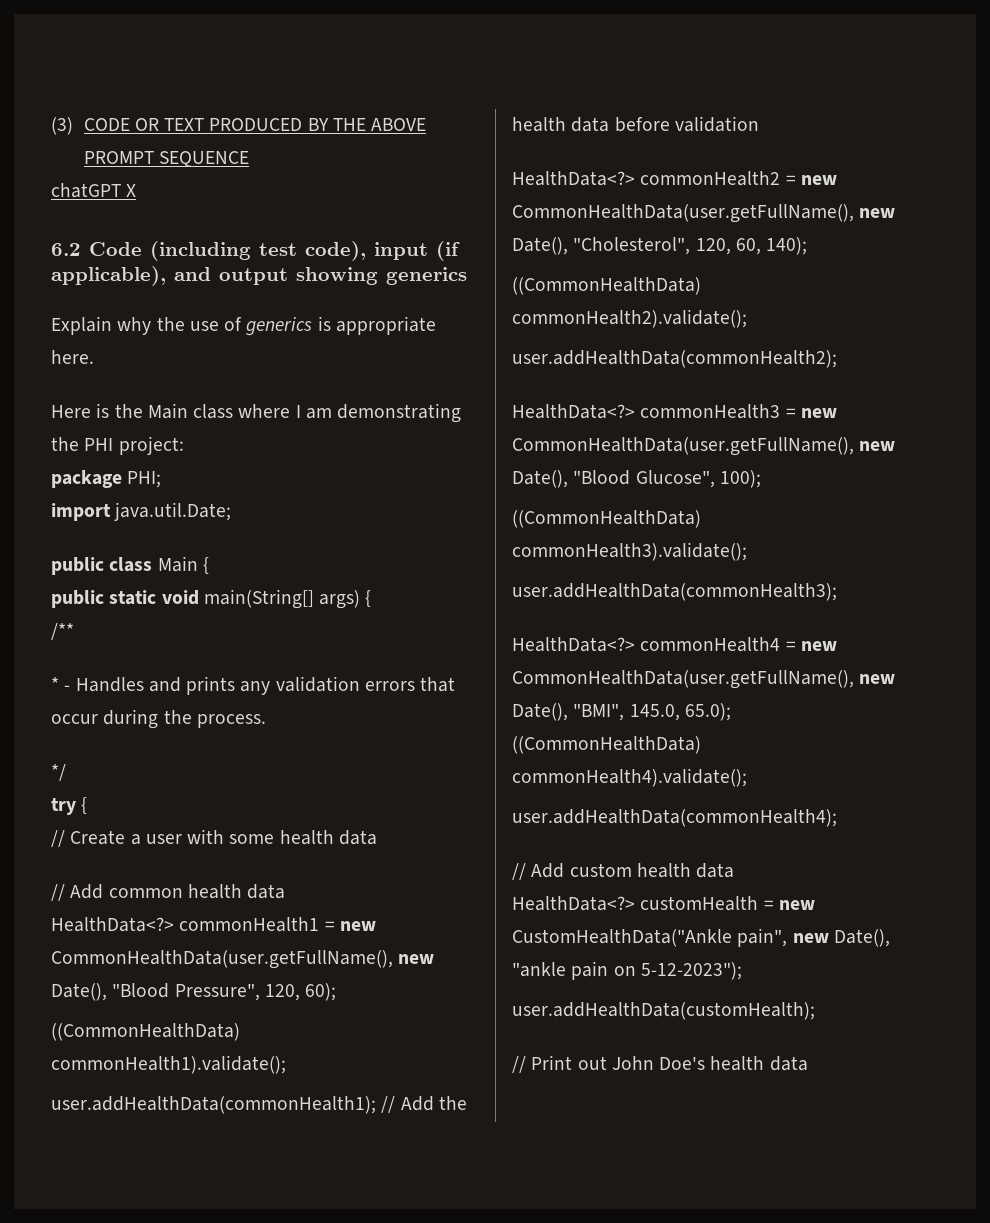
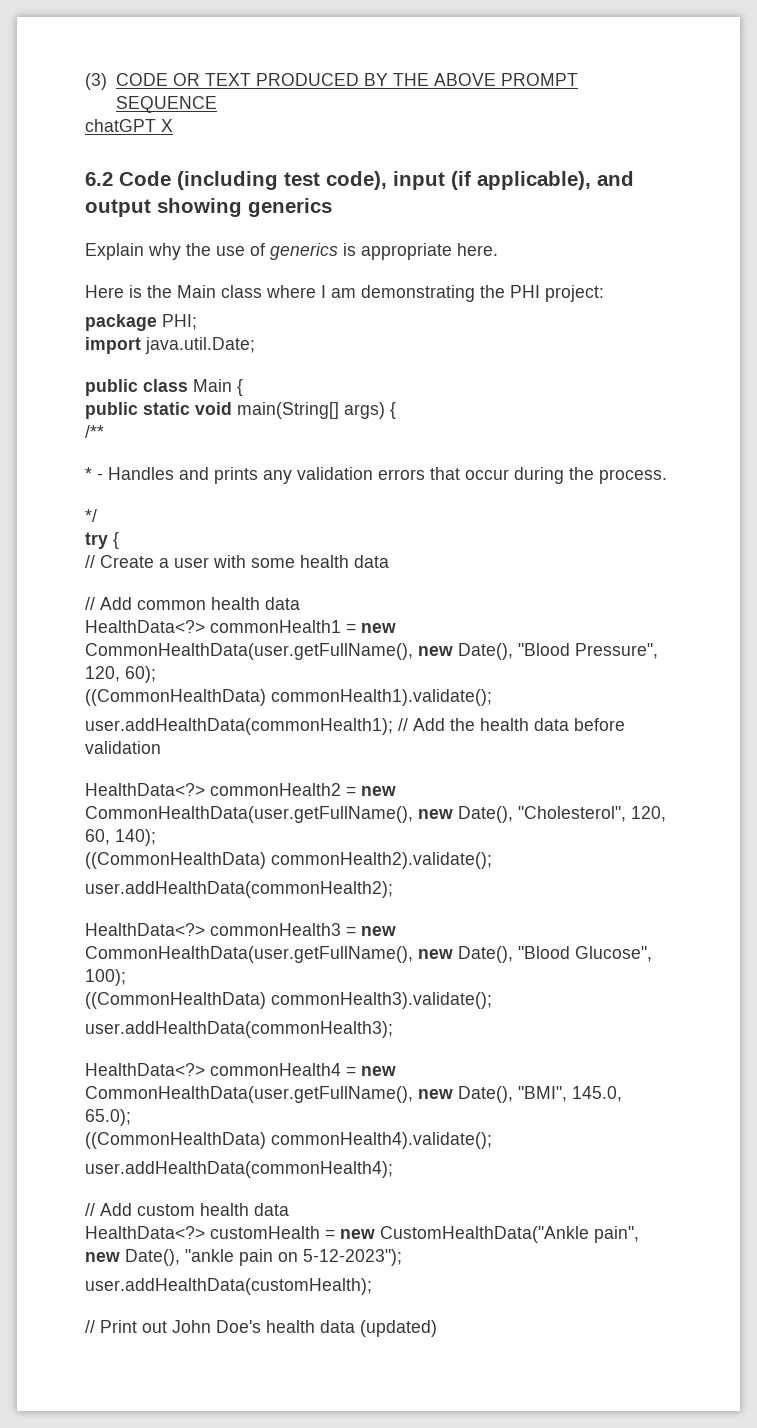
(808, 1063) none -> [360,1320,437,1337] (updated)

